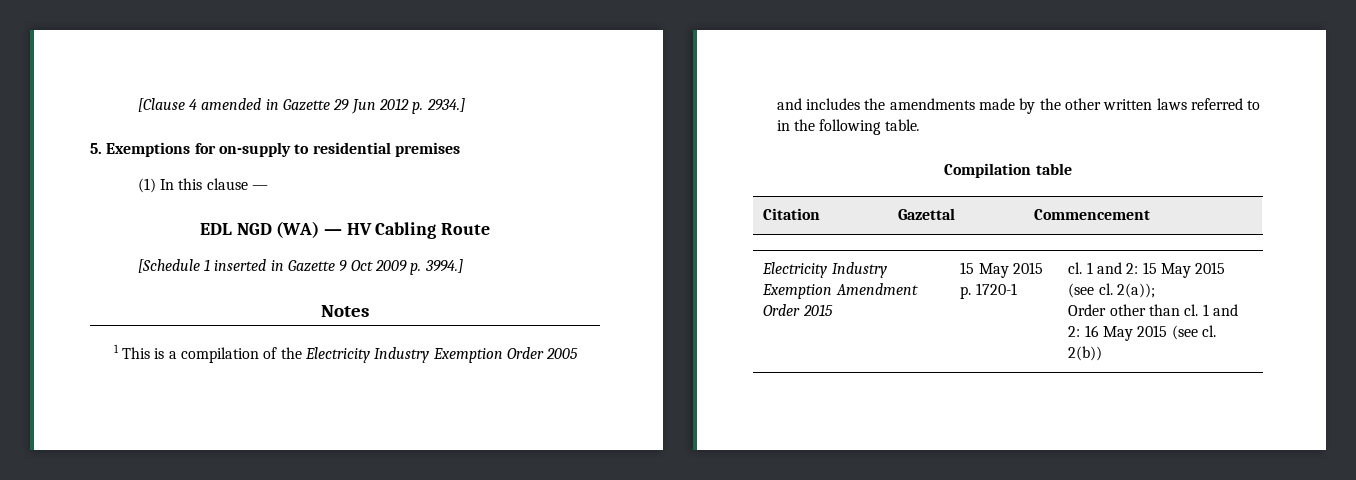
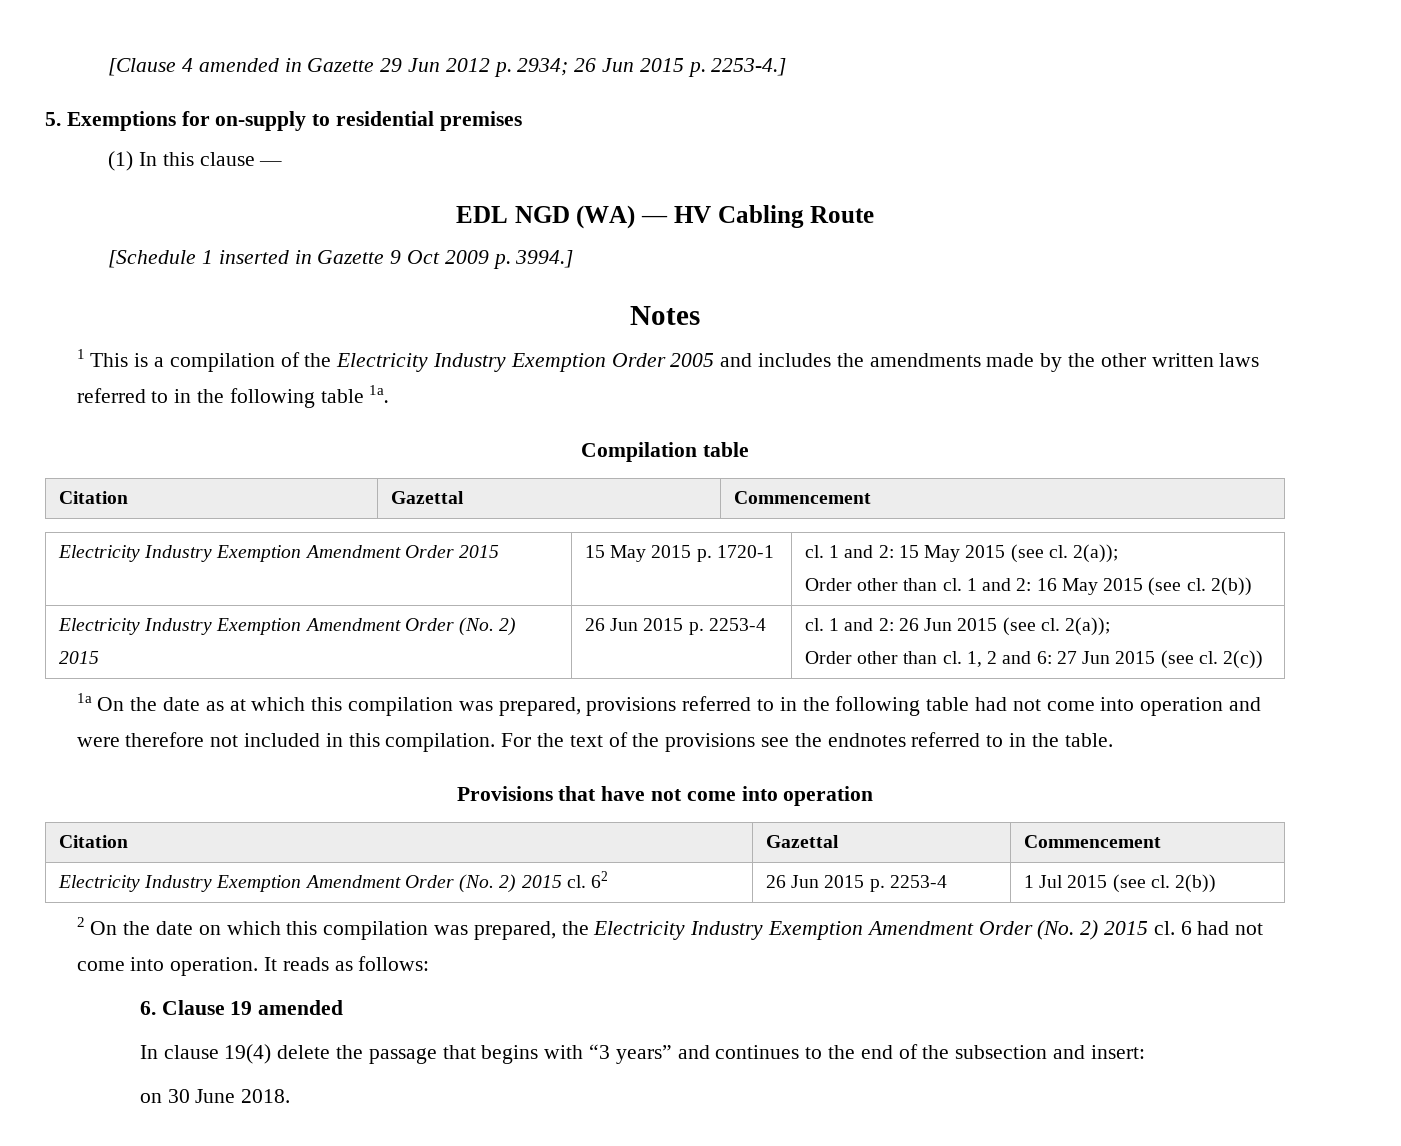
[426,98,465,112] 2934.] -> [517,58,787,77] 2934; 26 Jun 2015 p. 2253-4.]
[884,119,920,131] table. -> [320,385,390,403] table 1a.
(1103, 353) none -> [57,617,517,636] [58,651,99,664] [584,618,766,635] [804,617,1111,636] [804,650,1264,669] [76,693,1262,716] [76,732,1113,752] [456,786,874,806] [58,835,128,848] [765,835,839,848] [1023,835,1161,848] [57,871,609,893] [765,875,947,892] [1023,874,1217,893] [76,917,1264,940] [76,956,430,976] [139,1000,344,1015] [139,1044,1145,1064] [139,1089,291,1103] // Electricity Industry Exemption Amendment Order (No. 2) 2015 | 26 Jun 2015 p. 2253-4 | cl. 1 and 2: 26 Jun 2015 (see cl. 2(a)); // Order other than cl. 1, 2 and 6: 27 Jun 2015 (see cl. 2(c)) // 1a On the date as at which this compilation was prepared, provisions referred to in the following table had not come into operation and were therefore not included in this compilation. For the text of the provisions see the endnotes referred to in the table. // Provisions that have not come into operation // Citation | Gazettal | Commencement // Electricity Industry Exemption Amendment Order (No. 2) 2015 cl. 62 | 26 Jun 2015 p. 2253-4 | 1 Jul 2015 (see cl. 2(b)) // 2 On the date on which this compilation was prepared, the Electricity Industry Exemption Amendment Order (No. 2) 2015 cl. 6 had not come into operation. It reads as follows: // 6. Clause 19 amended // In clause 19(4) delete the passage that begins with “3 years” and continues to the end of the subsection and insert: // on 30 June 2018.

